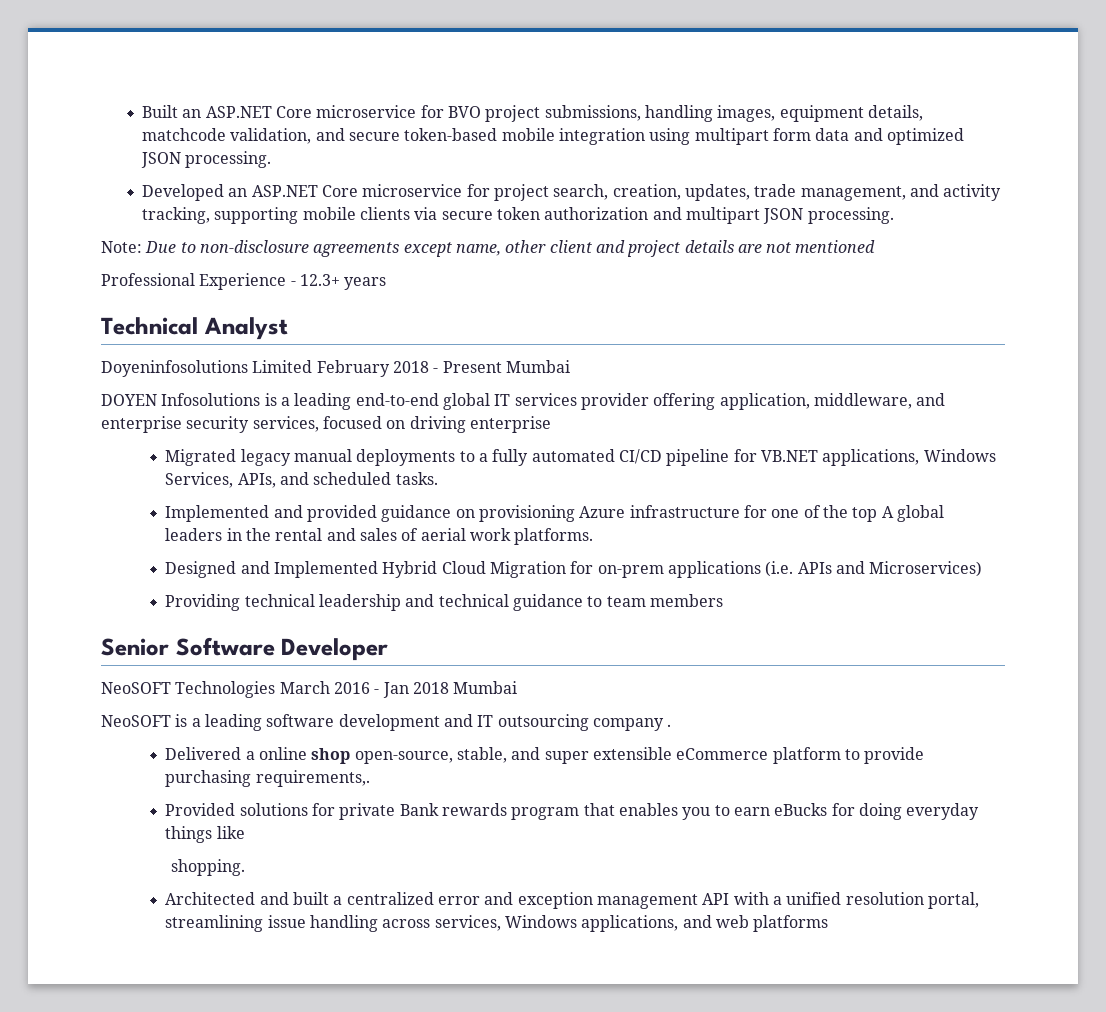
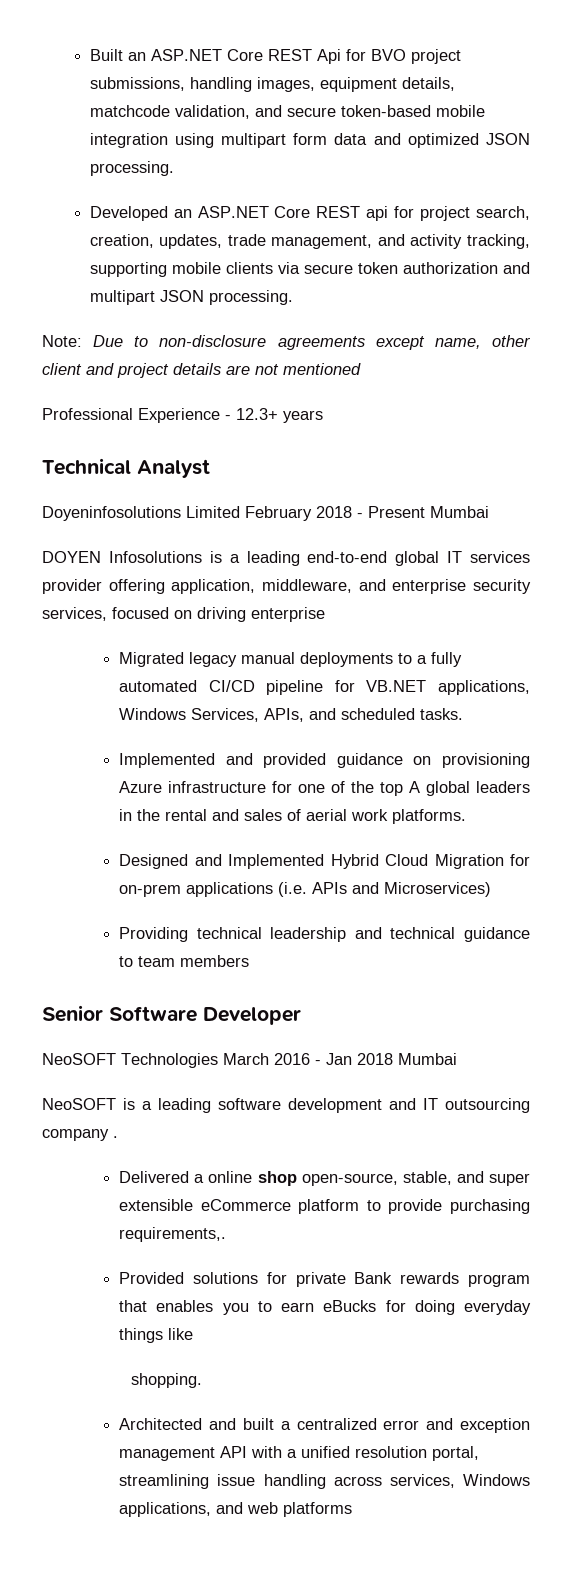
[316,105,417,118] microservice -> [267,49,341,64] REST Api
[362,184,463,197] microservice -> [316,206,389,221] REST api

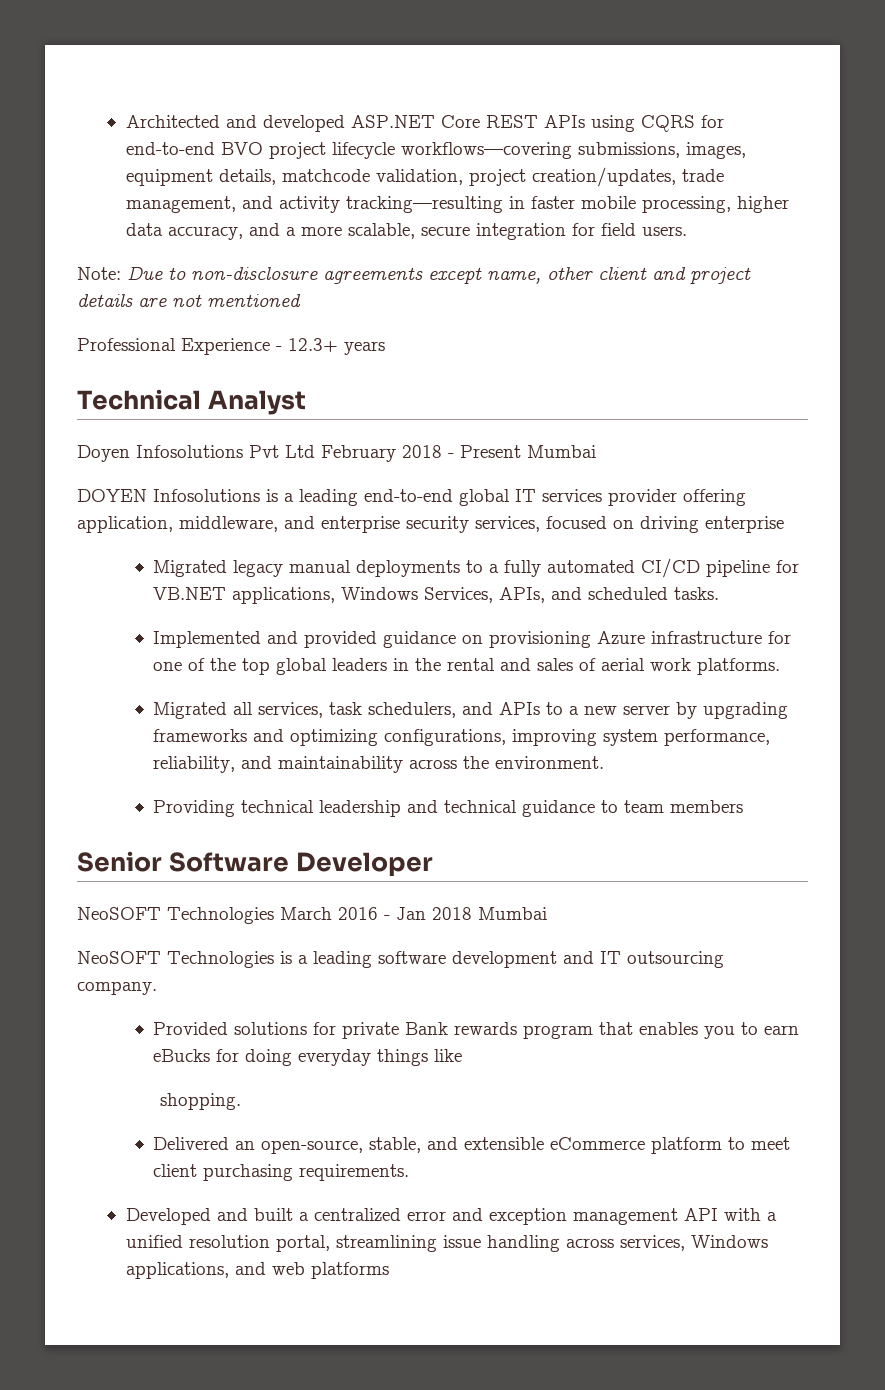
[89,49,461,64] [89,77,252,92] Built an ASP.NET Core REST Api for BVO project submissions, handling -> [125,115,724,132] [125,142,680,159] Architected and developed ASP.NET Core REST APIs using CQRS for end-to-end BVO project lifecycle workflows—covering submissions,
[254,105,485,117] [89,133,531,148] [89,161,174,176] [89,206,530,221] [89,234,531,249] [89,262,530,277] [89,290,293,305] and secure token-based mobile integration using multipart form data and optimized JSON processing. // Developed an ASP.NET Core REST api for project search, creation, updates, trade management, and activity tracking, supporting mobile clients via secure token authorization and multipart JSON processing. -> [468,167,724,187] [125,196,789,213] [125,223,687,240] project creation/updates, trade management, and activity tracking—resulting in faster mobile processing, higher data accuracy, and a more scalable, secure integration for field users.
[42,506,240,521] Doyeninfosolutions Limited -> [77,445,315,462] Doyen Infosolutions Pvt Ltd
[409,781,421,793] A -> (271, 666) none
[119,854,530,869] [119,882,492,897] Designed and Implemented Hybrid Cloud Migration for on-prem applications (i.e. APIs and Microservices) -> [153,702,789,719] [153,729,771,746] [153,756,605,773] Migrated all services, task schedulers, and APIs to a new server by upgrading frameworks and optimizing configurations, improving system performance, reliability, and maintainability across the environment.
(116, 1104) none -> [167,951,274,968] Technologies
[42,1129,118,1141] [119,1171,530,1186] [119,1199,530,1214] [119,1227,227,1242] company . // Delivered a online shop open-source, stable, and super extensible eCommerce platform to provide purchasing requirements,. -> [77,981,157,995] company.
[119,1418,203,1430] Architected -> [153,1137,791,1154] [153,1164,410,1181] [125,1208,211,1225] Delivered an open-source, stable, and extensible eCommerce platform to meet client purchasing requirements. // Developed

